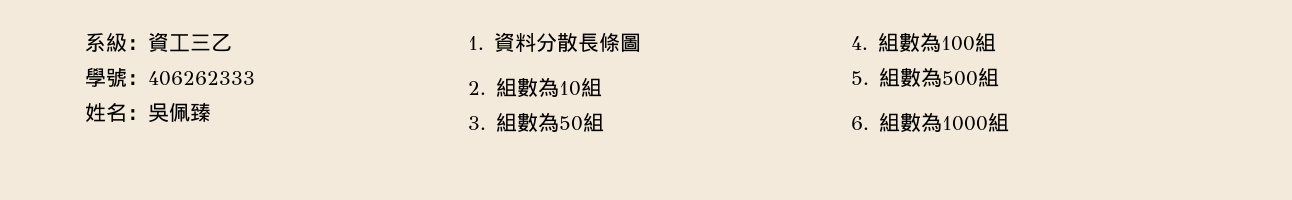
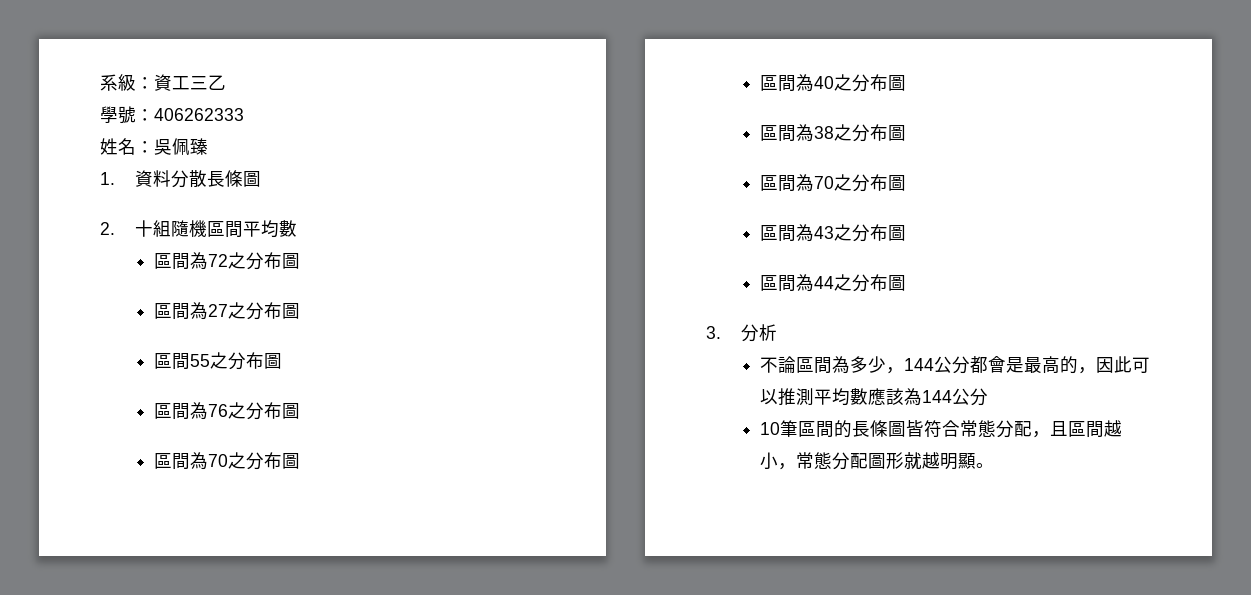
[496,77,603,98] [468,112,605,133] [851,32,997,53] [851,67,1000,88] [851,112,1010,133] 組數為10組 // 3.組數為50組 // 4.組數為100組 // 5.組數為500組 // 6.組數為1000組 -> [134,220,297,238] [153,252,300,270] [153,302,300,320] [153,352,282,370] [153,402,300,420] [153,452,300,470] [759,74,906,92] [759,124,906,142] [759,174,906,192] [759,224,906,242] [759,274,906,292] [706,324,777,342] [759,356,1150,374] [759,388,988,406] [759,420,1122,438] [759,452,994,470] 十組隨機區間平均數 // 區間為72之分布圖 // 區間為27之分布圖 // 區間55之分布圖 // 區間為76之分布圖 // 區間為70之分布圖 // 區間為40之分布圖 // 區間為38之分布圖 // 區間為70之分布圖 // 區間為43之分布圖 // 區間為44之分布圖 // 3.分析 // 不論區間為多少，144公分都會是最高的，因此可以推測平均數應該為144公分 // 10筆區間的長條圖皆符合常態分配，且區間越小，常態分配圖形就越明顯。

